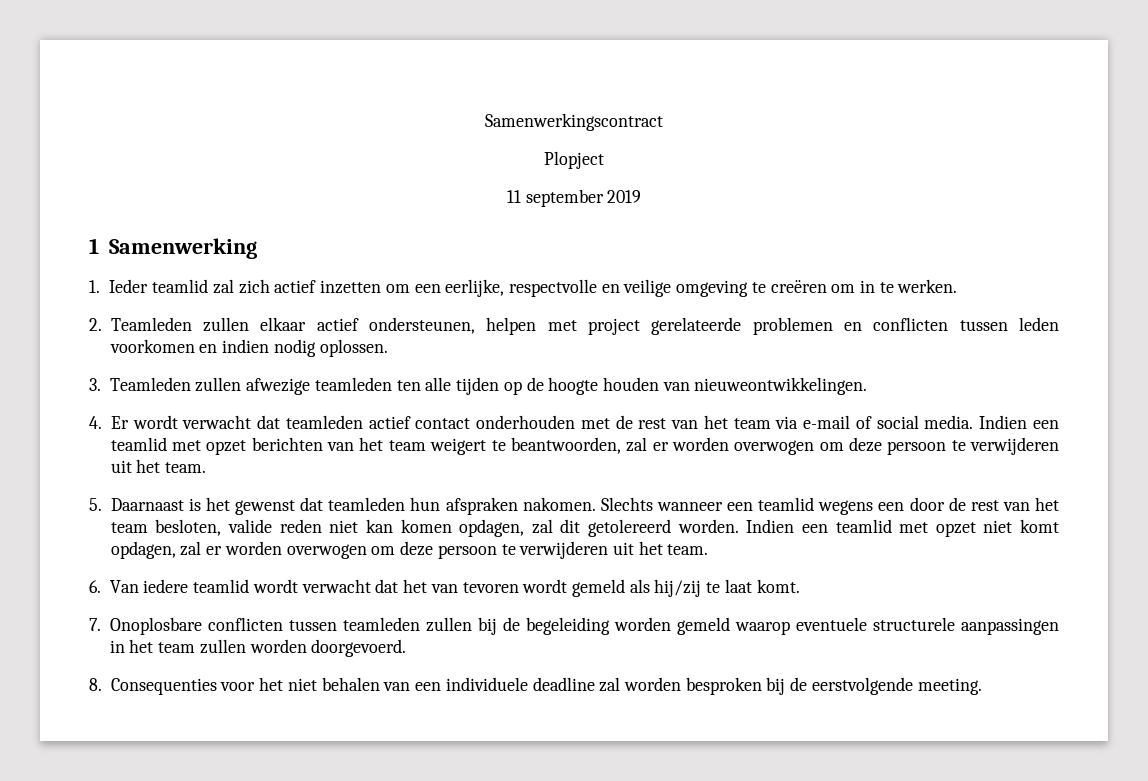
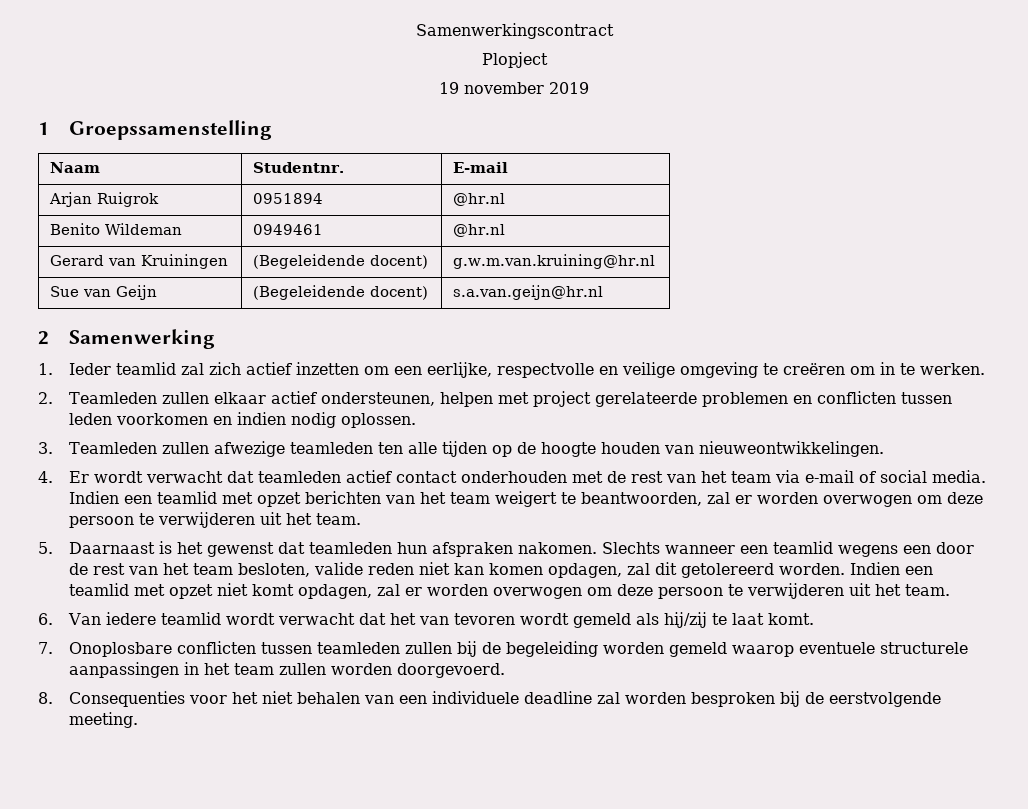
[506,189,604,207] 11 september -> [439,82,544,94] 19 november
(99, 246) none -> [68,120,272,140] [50,162,101,173] [253,162,345,173] [453,162,509,173] [49,192,160,207] [253,193,324,204] [453,193,506,206] [50,223,183,235] [253,224,324,235] [453,224,506,237] [50,254,229,269] [253,254,429,269] [453,254,656,269] [50,285,158,300] [253,285,429,300] [453,285,604,300] [38,331,49,345] Groepssamenstelling // Naam | Studentnr. | E-mail // Arjan Ruigrok | 0951894 | @hr.nl // Benito Wildeman | 0949461 | @hr.nl // Gerard van Kruiningen | (Begeleidende docent) | g.w.m.van.kruining@hr.nl // Sue van Geijn | (Begeleidende docent) | s.a.van.geijn@hr.nl // 2

